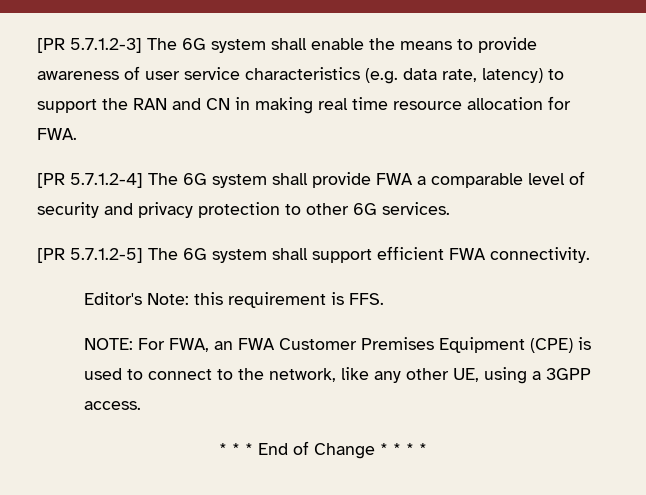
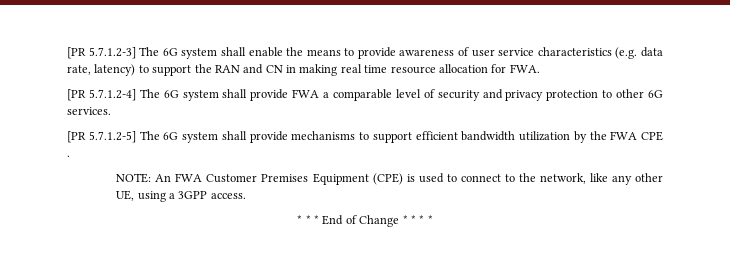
[312,246,590,263] [83,292,384,308] [83,338,233,352] support efficient FWA connectivity. // Editor's Note: this requirement is FFS. // NOTE: For FWA, an -> [249,131,663,143] [67,155,70,157] [116,173,172,183] provide mechanisms to support efficient bandwidth utilization by the FWA CPE . // NOTE: An

